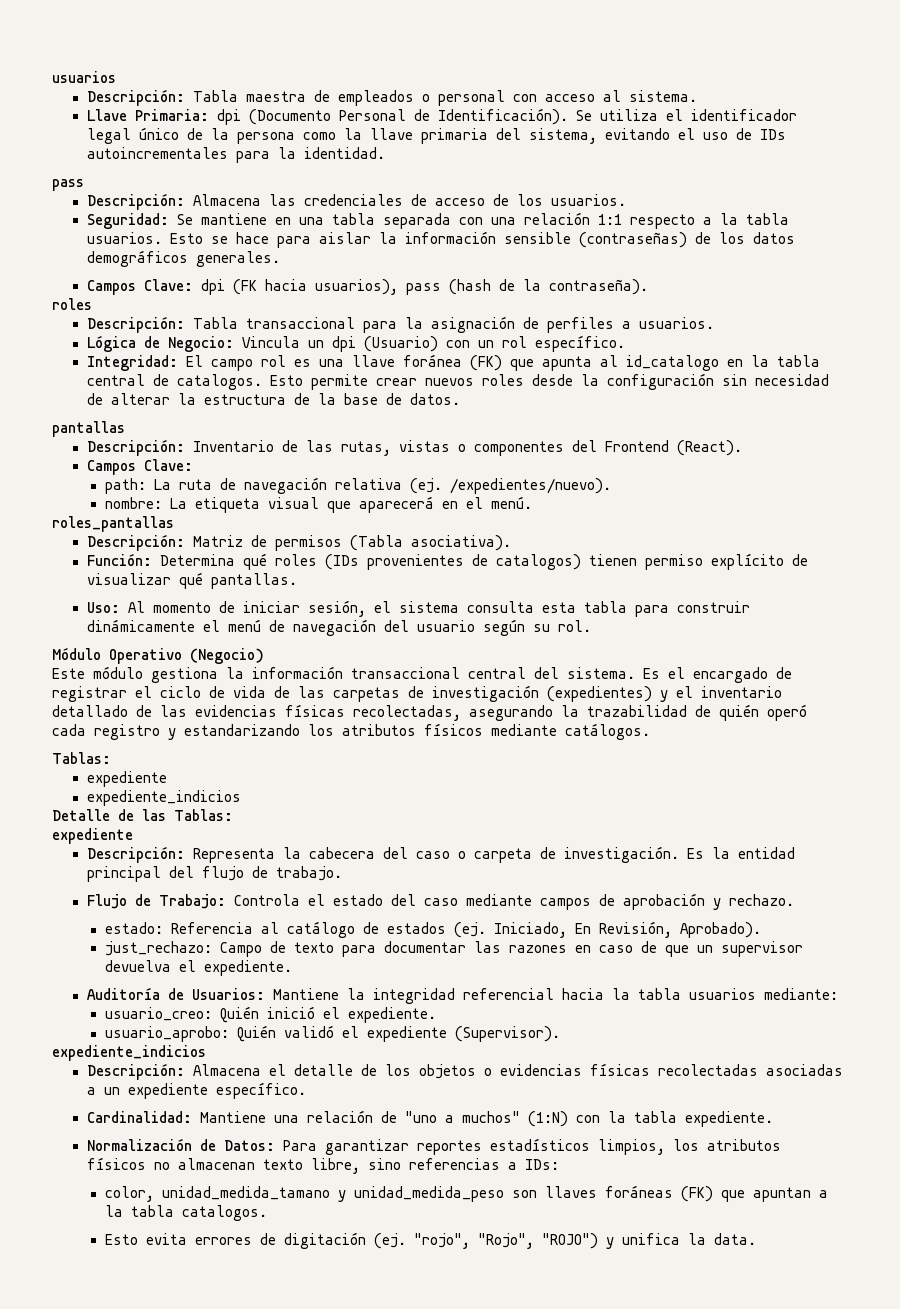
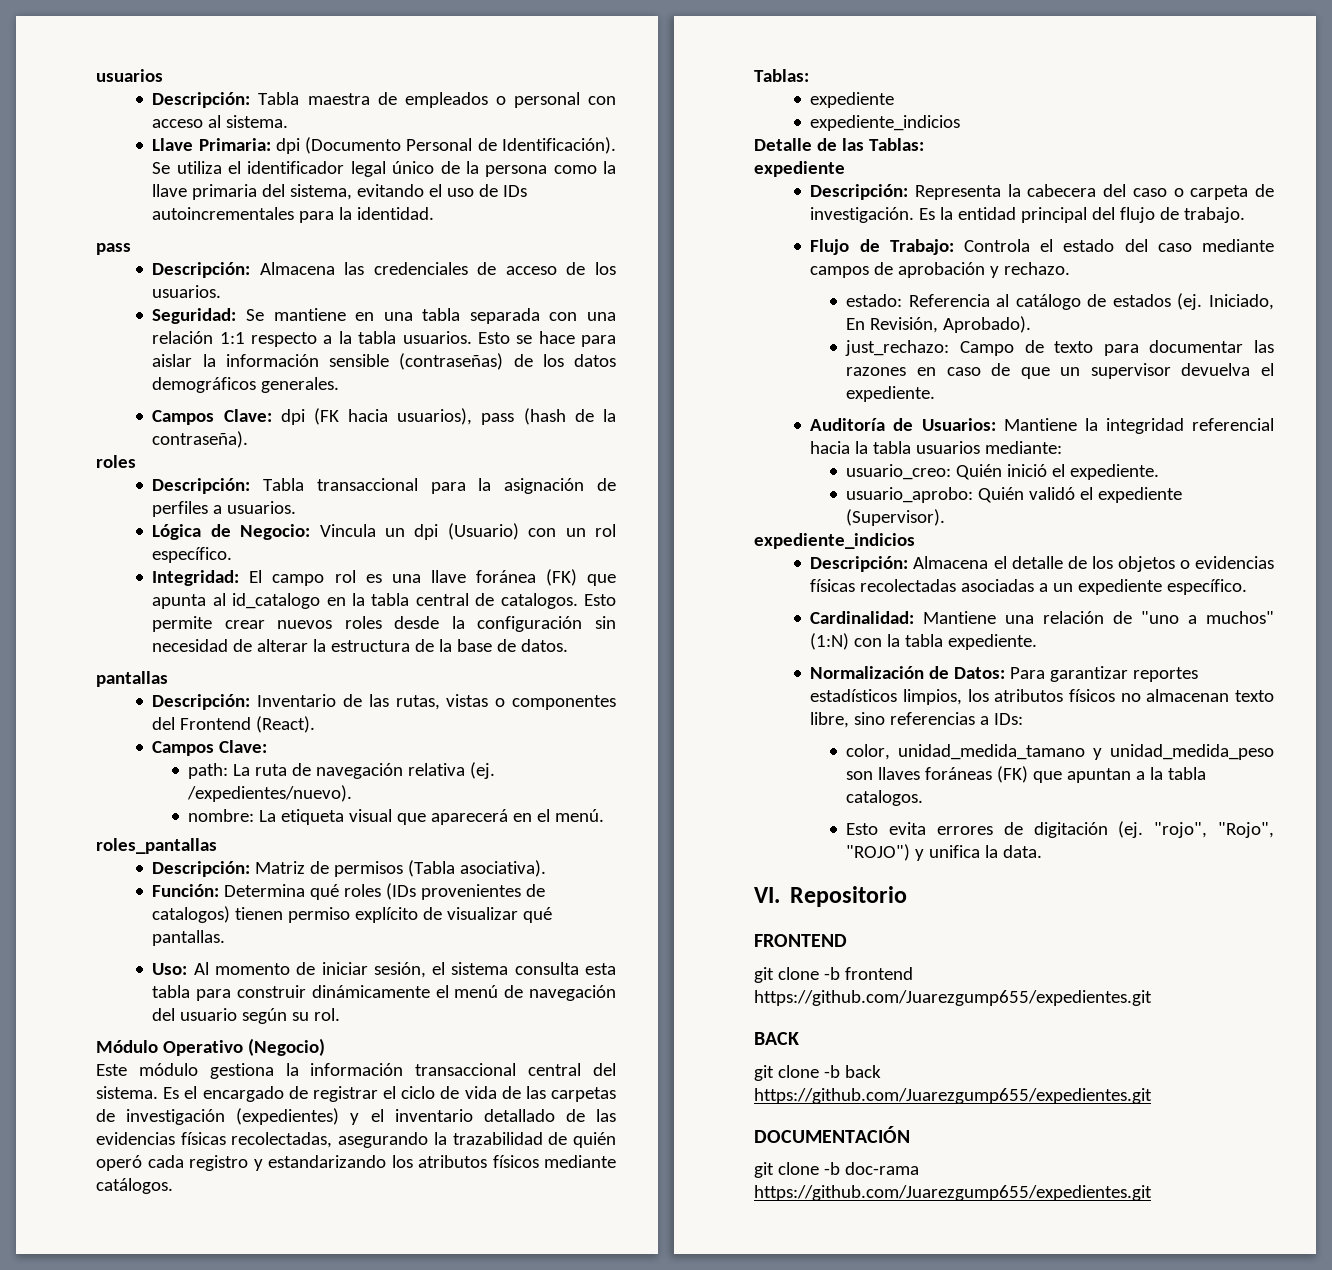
(756, 1239) none -> [754,886,907,907] [754,934,847,947] [754,967,913,983] [754,990,1152,1006] [754,1032,799,1045] [754,1065,881,1081] [754,1088,1152,1104] [754,1126,910,1143] [754,1162,919,1178] [754,1185,1152,1201] // VI. Repositorio // FRONTEND // git clone -b frontend https://github.com/Juarezgump655/expedientes.git // BACK // git clone -b back https://github.com/Juarezgump655/expedientes.git // DOCUMENTACIÓN // git clone -b doc-rama https://github.com/Juarezgump655/expedientes.git

